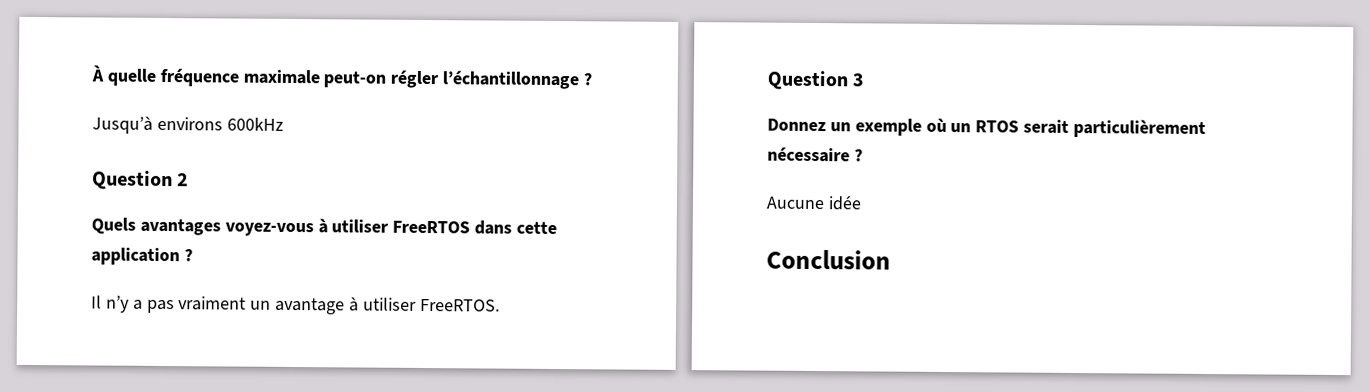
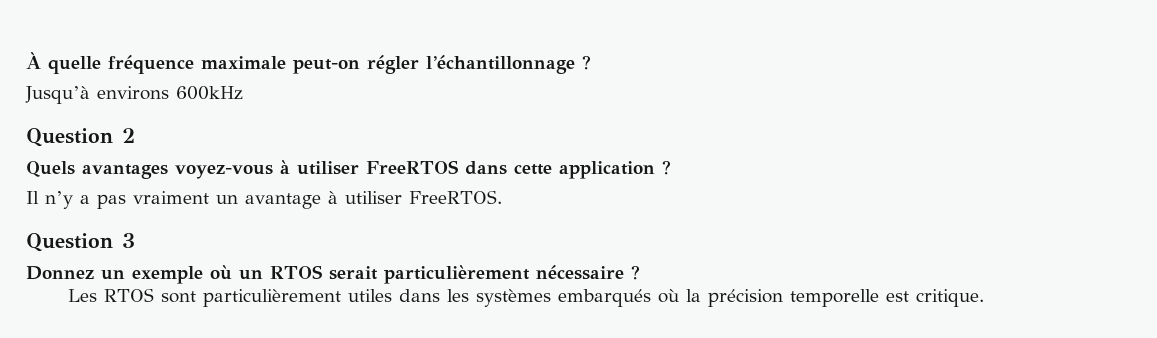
[766,195,862,211] [766,249,891,270] Aucune idée // Conclusion -> [68,288,985,307] Les RTOS sont particulièrement utiles dans les systèmes embarqués où la précision temporelle est critique.

